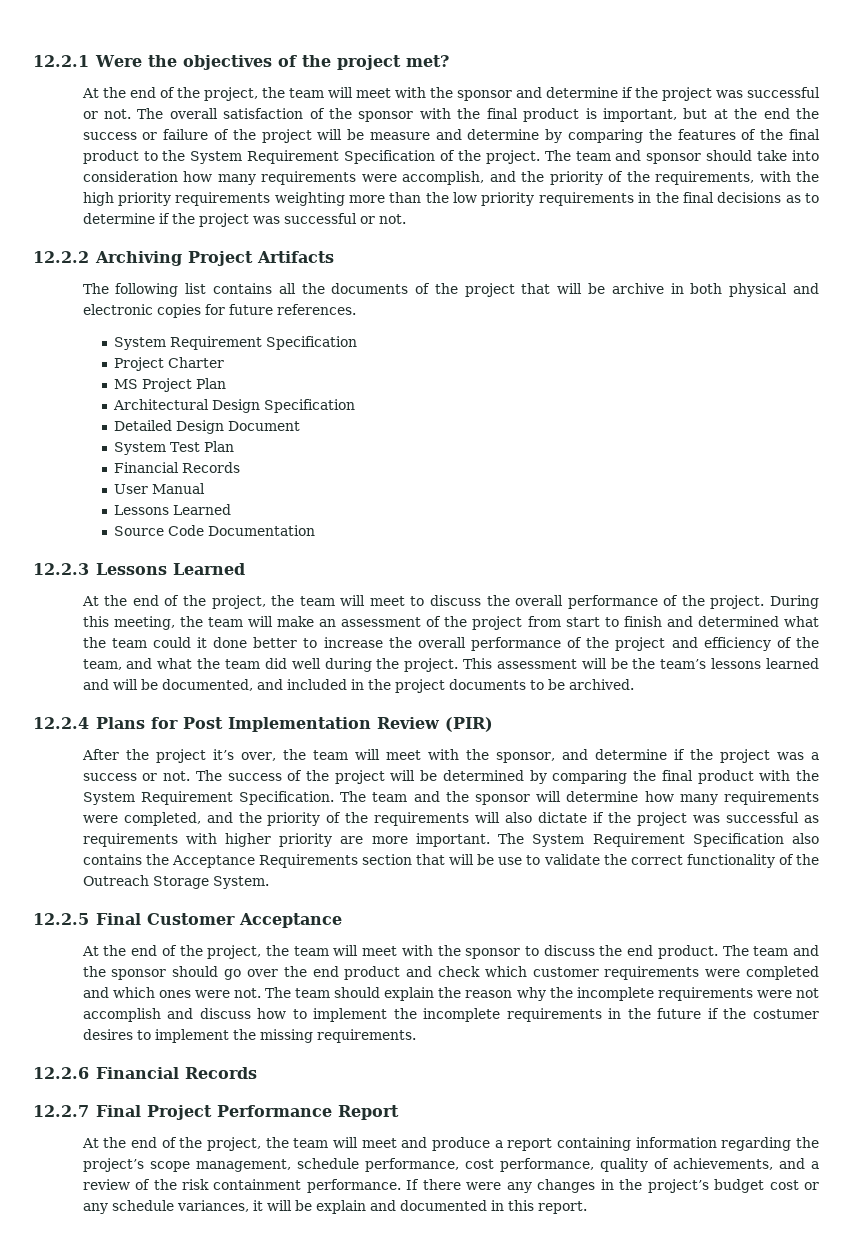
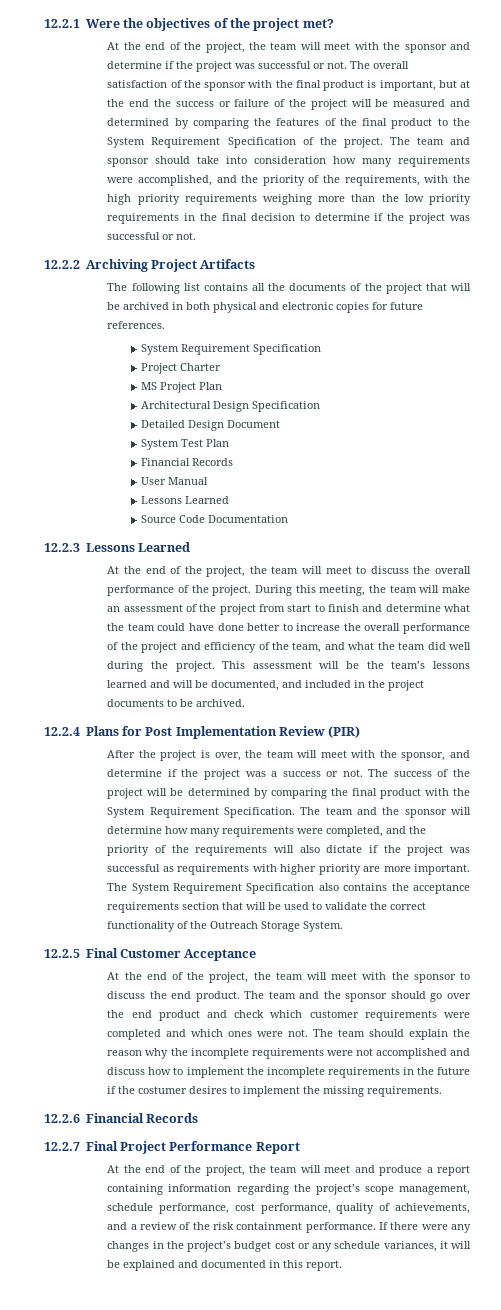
[369,129,540,140] measure and determine -> [393,99,470,107] [107,118,170,126] measured and determined
[402,171,485,185] accomplish, -> [137,175,212,186] accomplished,
[274,192,345,206] weighting -> [262,194,312,205] weighing
[717,192,801,203] decisions as -> [250,213,295,221] decision
[611,283,664,294] archive -> [123,302,170,310] archived
[697,616,779,627] determined -> [385,604,441,612] determine
[197,637,208,648] it -> [189,623,215,631] have
[212,749,234,760] it’s -> [201,750,211,758] is
[171,854,358,868] Acceptance Requirements -> [413,883,471,894] [107,902,180,913] acceptance requirements
[498,857,523,865] use -> [284,902,310,910] used
[82,1008,161,1022] accomplish -> [375,1048,447,1059] accomplished
[315,1200,366,1214] explain -> [123,1260,176,1271] explained

